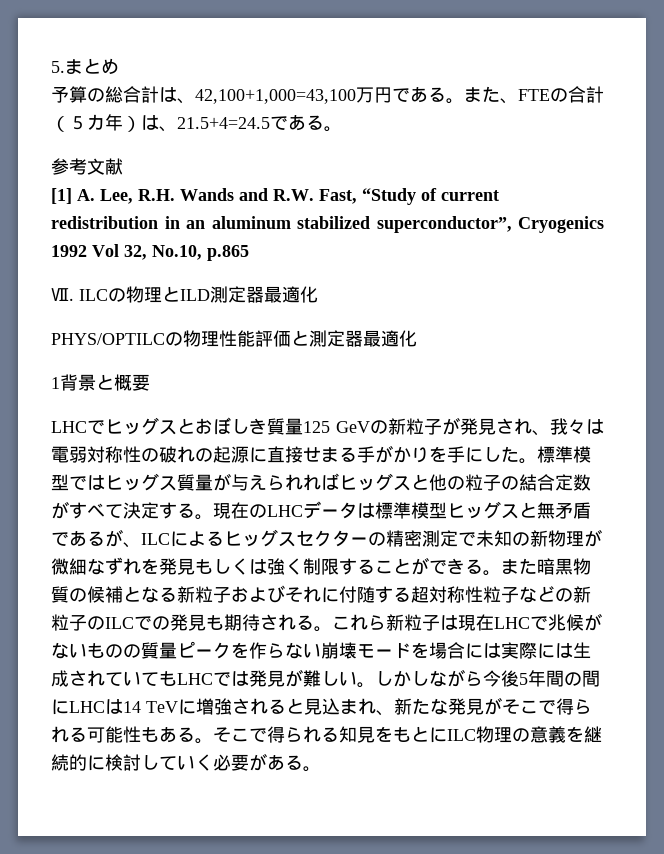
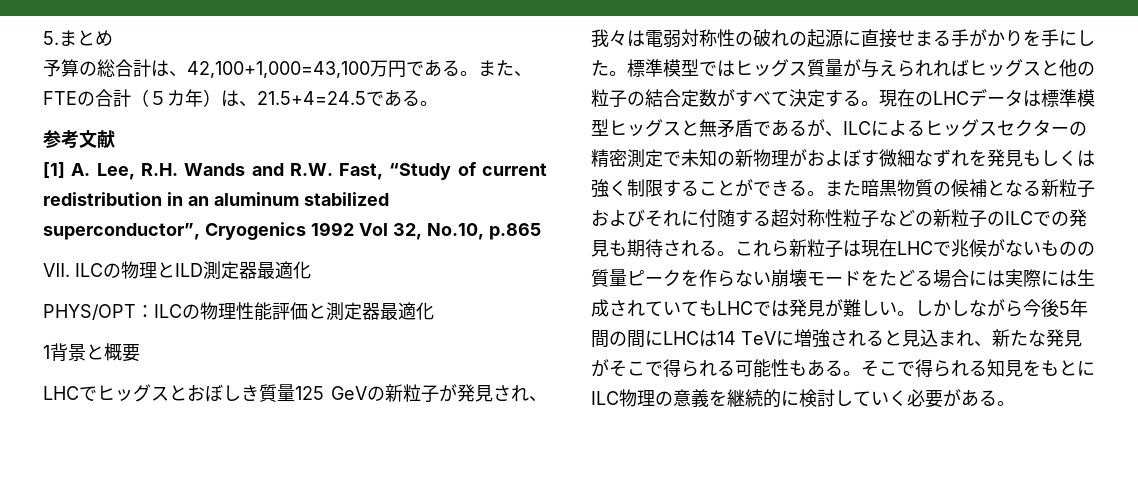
[51,333,165,345] PHYS/OPTILC -> [43,304,182,320] PHYS/OPT：ILC
(602, 538) none -> [807,149,879,167] およぼす
(429, 650) none -> [879,269,933,286] たどる

